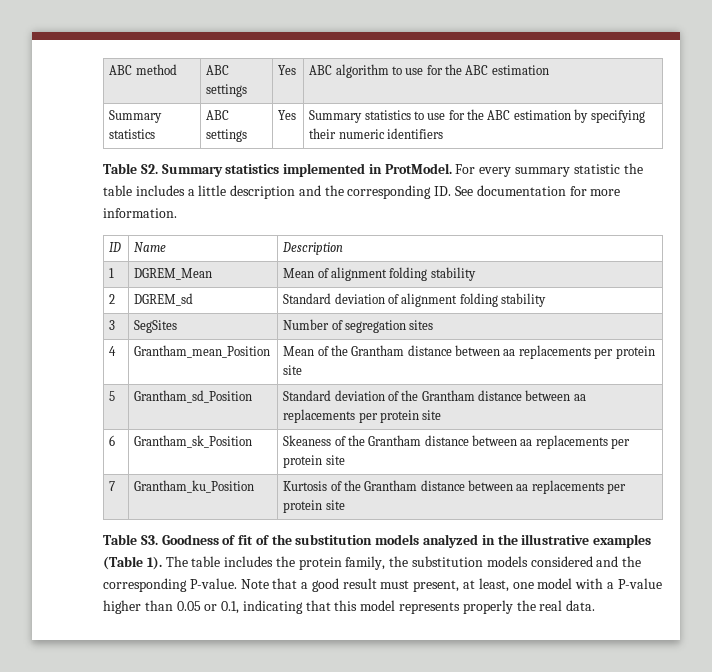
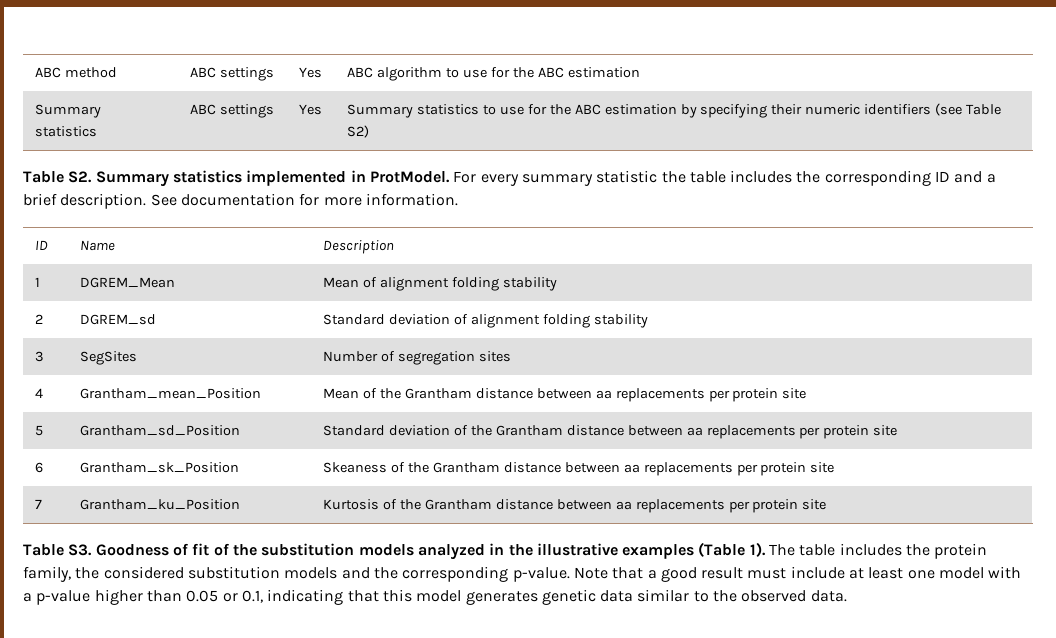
(443, 133) none -> [935,103,1002,116] [347,125,370,138] (see Table S2)
[187,185,452,199] a little description and the corresponding ID. -> [796,170,996,186] [23,193,147,209] the corresponding ID and a brief description.
[412,556,642,567] [103,578,237,592] substitution models considered and the corresponding P-value. -> [103,566,570,582] considered substitution models and the corresponding p-value.
[413,578,509,592] present, at least, -> [790,566,904,579] include at least
[617,578,662,589] P-value -> [36,590,91,605] p-value
[399,600,563,614] represents properly the real -> [465,589,807,605] generates genetic data similar to the observed

